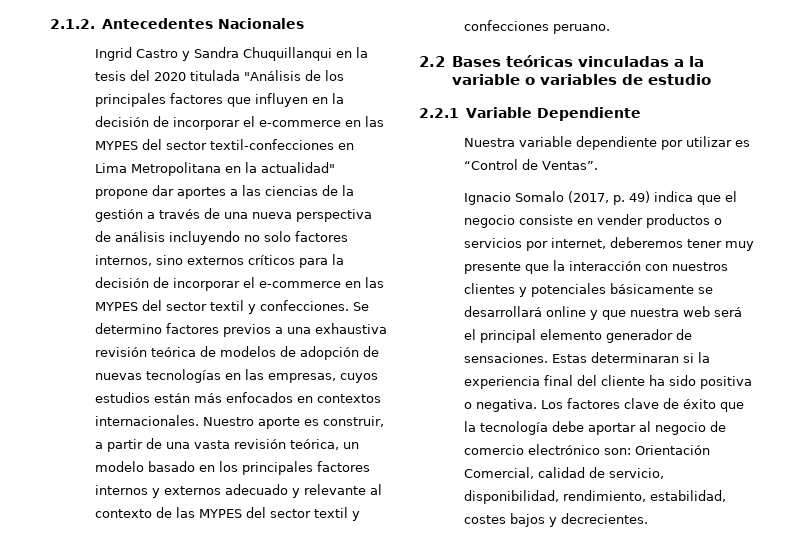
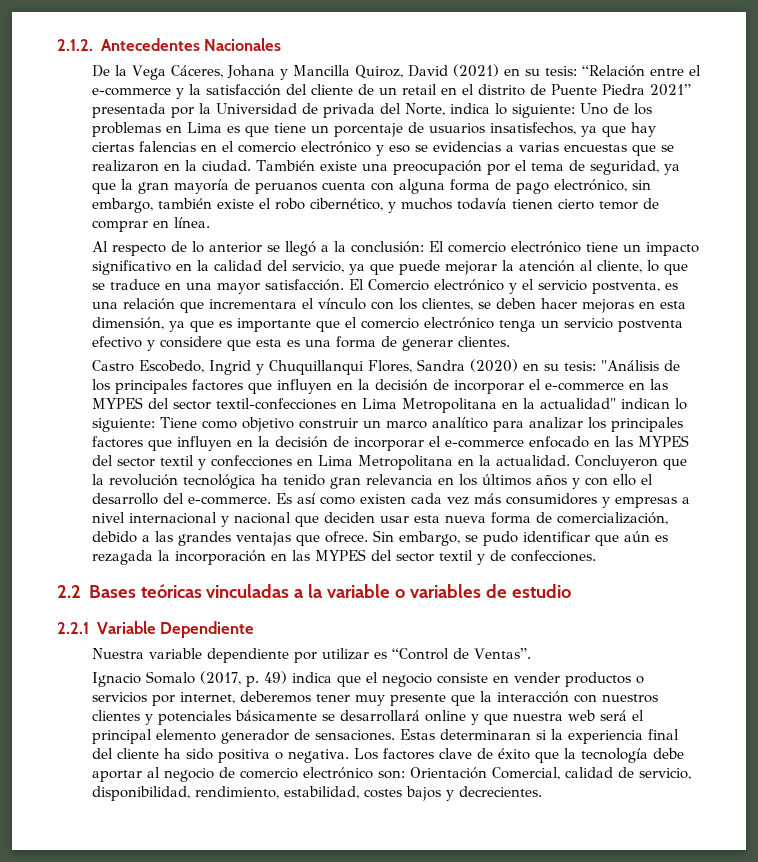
[94,47,368,61] [94,70,240,81] Ingrid Castro y Sandra Chuquillanqui en la tesis del 2020 titulada -> [92,64,702,80] [92,84,692,99] [92,103,653,118] [92,122,657,137] [92,141,675,156] [92,160,681,175] [92,179,652,194] [92,198,660,213] [92,217,211,232] [92,241,700,256] [92,260,689,275] [92,279,679,294] [92,298,687,313] [92,317,684,332] [92,336,511,351] [92,359,597,375] De la Vega Cáceres, Johana y Mancilla Quiroz, David (2021) en su tesis: “Relación entre el e-commerce y la satisfacción del cliente de un retail en el distrito de Puente Piedra 2021” presentada por la Universidad de privada del Norte, indica lo siguiente: Uno de los problemas en Lima es que tiene un porcentaje de usuarios insatisfechos, ya que hay ciertas falencias en el comercio electrónico y eso se evidencias a varias encuestas que se realizaron en la ciudad. También existe una preocupación por el tema de seguridad, ya que la gran mayoría de peruanos cuenta con alguna forma de pago electrónico, sin embargo, también existe el robo cibernético, y muchos todavía tienen cierto temor de comprar en línea. // Al respecto de lo anterior se llegó a la conclusión: El comercio electrónico tiene un impacto significativo en la calidad del servicio, ya que puede mejorar la atención al cliente, lo que se traduce en una mayor satisfacción. El Comercio electrónico y el servicio postventa, es una relación que incrementara el vínculo con los clientes, se deben hacer mejoras en esta dimensión, ya que es importante que el comercio electrónico tenga un servicio postventa efectivo y considere que esta es una forma de generar clientes. // Castro Escobedo, Ingrid y Chuquillanqui Flores, Sandra (2020) en su tesis:
[94,185,354,199] [94,208,372,222] [94,231,348,245] [94,254,344,268] [94,277,384,291] [94,300,369,314] [94,323,387,337] [94,346,379,360] [94,369,378,383] [94,392,381,403] [94,415,384,429] [94,438,359,452] [94,461,370,475] [94,484,382,498] [94,507,360,521] [463,20,610,34] propone dar aportes a las ciencias de la gestión a través de una nueva perspectiva de análisis incluyendo no solo factores internos, sino externos críticos para la decisión de incorporar el e-commerce en las MYPES del sector textil y confecciones. Se determino factores previos a una exhaustiva revisión teórica de modelos de adopción de nuevas tecnologías en las empresas, cuyos estudios están más enfocados en contextos internacionales. Nuestro aporte es construir, a partir de una vasta revisión teórica, un modelo basado en los principales factores internos y externos adecuado y relevante al contexto de las MYPES del sector textil y confecciones peruano. -> [621,398,688,410] [92,417,684,432] [92,435,690,451] [92,455,688,470] [92,474,654,489] [92,493,691,508] [92,512,669,527] [92,530,669,546] [92,549,597,565] indican lo siguiente: Tiene como objetivo construir un marco analítico para analizar los principales factores que influyen en la decisión de incorporar el e-commerce enfocado en las MYPES del sector textil y confecciones en Lima Metropolitana en la actualidad. Concluyeron que la revolución tecnológica ha tenido gran relevancia en los últimos años y con ello el desarrollo del e-commerce. Es así como existen cada vez más consumidores y empresas a nivel internacional y nacional que deciden usar esta nueva forma de comercialización, debido a las grandes ventajas que ofrece. Sin embargo, se pudo identificar que aún es rezagada la incorporación en las MYPES del sector textil y de confecciones.

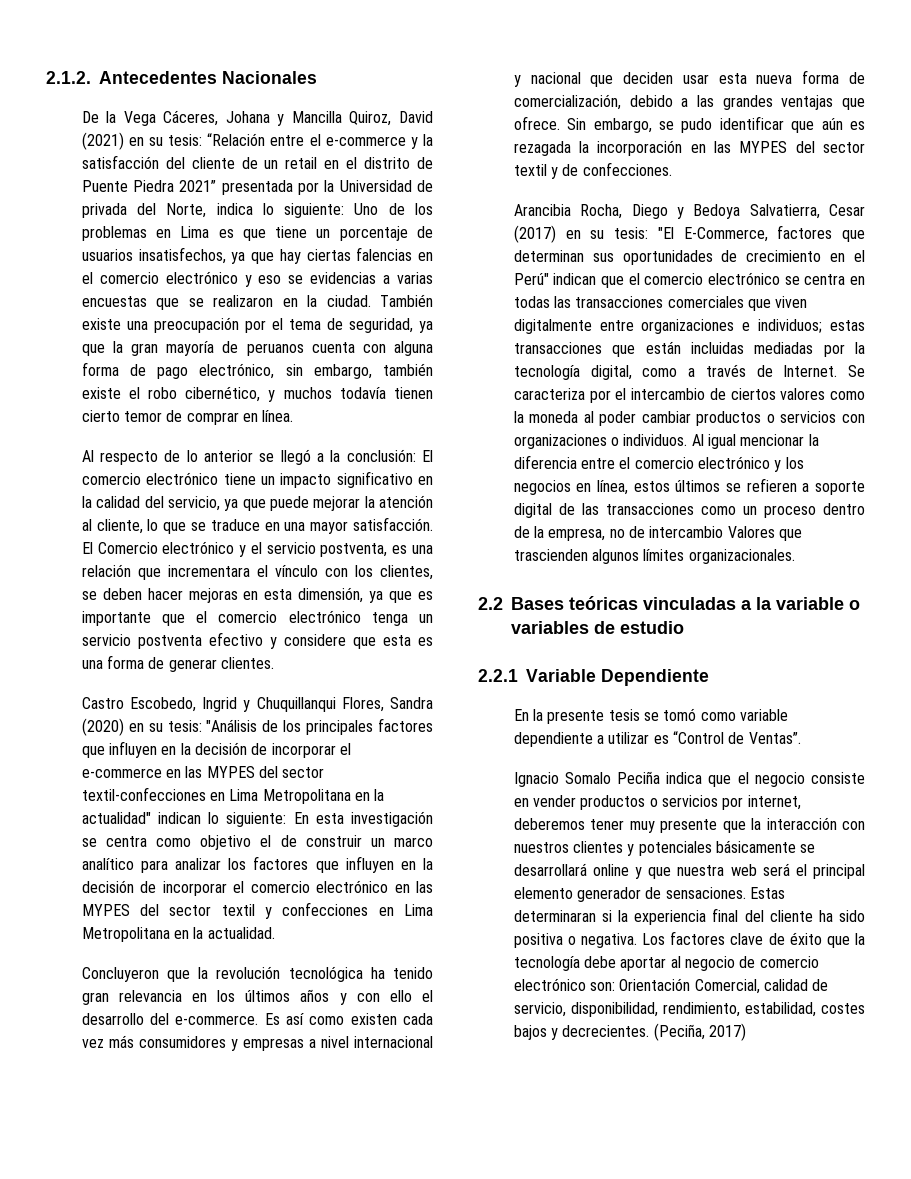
[160,417,295,432] Tiene como objetivo -> [293,811,433,827] [81,835,297,850] En esta investigación se centra como objetivo el de
[611,417,684,432] [92,436,590,451] principales factores que influyen en la decisión de incorporar el e-commerce enfocado -> [253,856,434,873] [81,880,389,896] factores que influyen en la decisión de incorporar el comercio electrónico
(571, 460) none -> (275, 933) //
(597, 556) none -> [513,204,865,219] [513,225,865,243] [513,250,865,265] [513,272,865,288] [513,296,808,311] [513,319,865,334] [513,341,865,357] [513,364,865,380] [513,388,865,403] [513,411,865,426] [513,434,819,449] [513,455,804,472] [513,478,865,495] [513,503,865,518] [513,526,803,541] [513,549,795,564] // Arancibia Rocha, Diego y Bedoya Salvatierra, Cesar (2017) en su tesis: "El E-Commerce, factores que determinan sus oportunidades de crecimiento en el Perú" indican que el comercio electrónico se centra en todas las transacciones comerciales que viven digitalmente entre organizaciones e individuos; estas transacciones que están incluidas mediadas por la tecnología digital, como a través de Internet. Se caracteriza por el intercambio de ciertos valores como la moneda al poder cambiar productos o servicios con organizaciones o individuos. Al igual mencionar la diferencia entre el comercio electrónico y los negocios en línea, estos últimos se refieren a soporte digital de las transacciones como un proceso dentro de la empresa, no de intercambio Valores que trascienden algunos límites organizacionales.
[92,648,145,659] Nuestra -> [513,708,736,724] En la presente tesis se tomó como
[294,652,318,663] por -> [597,735,605,744] a
[200,671,288,687] (2017, p. 49) -> [617,771,661,784] Peciña
(543, 791) none -> [653,1023,747,1041] (Peciña, 2017)

